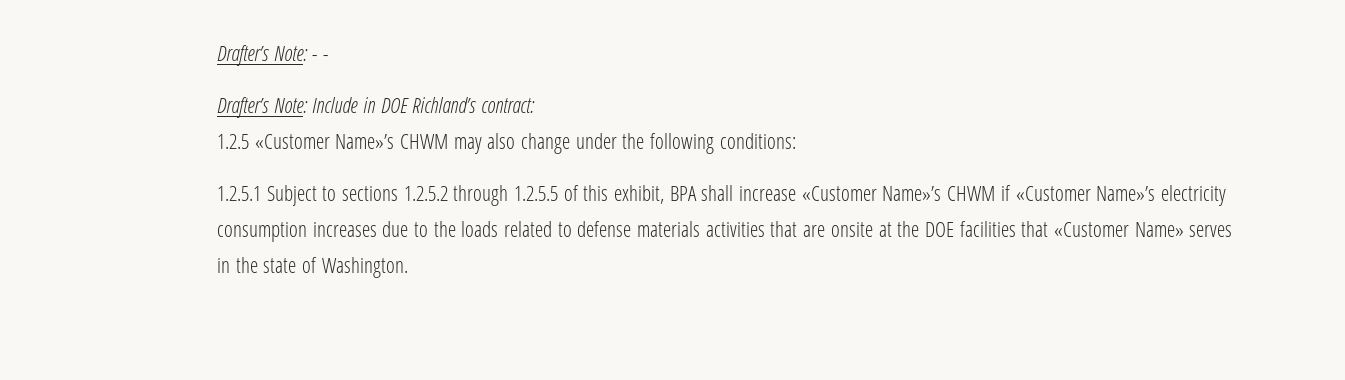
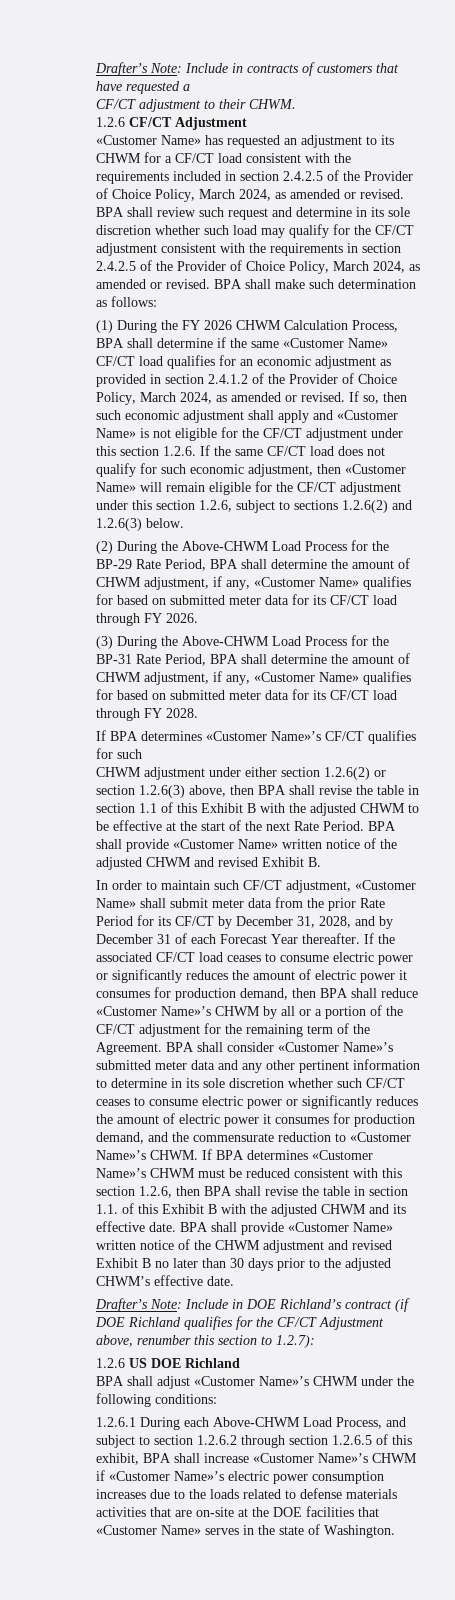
[217,45,329,66] Drafter’s Note: - - -> [95,62,400,76] [96,81,191,94] [96,99,297,112] [96,117,248,130] [96,135,395,148] [96,152,352,163] [96,170,414,184] [96,188,405,202] [96,207,411,220] [96,224,415,238] [96,243,402,256] [96,260,421,274] [96,279,417,289] [96,296,158,307] [96,320,399,333] [96,337,389,348] [96,355,392,369] [96,373,398,387] [96,391,408,405] [96,410,399,423] [96,427,404,441] [96,445,386,456] [96,463,407,477] [96,481,402,495] [96,500,413,513] [96,518,185,531] [96,540,390,554] [96,558,411,571] [96,576,412,590] [96,594,398,605] [96,613,199,626] [96,635,390,649] [96,653,411,666] [96,671,412,685] [96,689,398,700] [96,708,199,721] [96,730,417,744] [96,748,143,759] [96,767,387,780] [96,785,420,798] [96,802,420,816] [96,820,397,831] [96,838,398,852] [96,857,322,870] [96,880,417,893] [96,897,386,911] [96,915,394,929] [96,933,396,944] [96,952,414,965] [96,969,408,983] [96,987,419,1001] [96,1005,404,1019] [96,1023,371,1037] [96,1042,394,1055] [96,1059,421,1073] [96,1078,406,1088] [96,1095,419,1109] [96,1113,416,1127] [96,1132,412,1144] [96,1149,374,1160] [96,1168,403,1178] [96,1186,409,1198] [96,1203,407,1217] [96,1221,394,1235] [96,1239,393,1253] [96,1258,392,1271] [96,1275,235,1286] Drafter’s Note: Include in contracts of customers that have requested a // CF/CT adjustment to their CHWM. // 1.2.6 CF/CT Adjustment // «Customer Name» has requested an adjustment to its CHWM for a CF/CT load consistent with the requirements included in section 2.4.2.5 of the Provider of Choice Policy, March 2024, as amended or revised. BPA shall review such request and determine in its sole discretion whether such load may qualify for the CF/CT adjustment consistent with the requirements in section 2.4.2.5 of the Provider of Choice Policy, March 2024, as amended or revised. BPA shall make such determination as follows: // (1) During the FY 2026 CHWM Calculation Process, BPA shall determine if the same «Customer Name» CF/CT load qualifies for an economic adjustment as provided in section 2.4.1.2 of the Provider of Choice Policy, March 2024, as amended or revised. If so, then such economic adjustment shall apply and «Customer Name» is not eligible for the CF/CT adjustment under this section 1.2.6. If the same CF/CT load does not qualify for such economic adjustment, then «Customer Name» will remain eligible for the CF/CT adjustment under this section 1.2.6, subject to sections 1.2.6(2) and 1.2.6(3) below. // (2) During the Above-CHWM Load Process for the BP-29 Rate Period, BPA shall determine the amount of CHWM adjustment, if any, «Customer Name» qualifies for based on submitted meter data for its CF/CT load through FY 2026. // (3) During the Above-CHWM Load Process for the BP-31 Rate Period, BPA shall determine the amount of CHWM adjustment, if any, «Customer Name» qualifies for based on submitted meter data for its CF/CT load through FY 2028. // If BPA determines «Customer Name»’s CF/CT qualifies for such // CHWM adjustment under either section 1.2.6(2) or section 1.2.6(3) above, then BPA shall revise the table in section 1.1 of this Exhibit B with the adjusted CHWM to be effective at the start of the next Rate Period. BPA shall provide «Customer Name» written notice of the adjusted CHWM and revised Exhibit B. // In order to maintain such CF/CT adjustment, «Customer Name» shall submit meter data from the prior Rate Period for its CF/CT by December 31, 2028, and by December 31 of each Forecast Year thereafter. If the associated CF/CT load ceases to consume electric power or significantly reduces the amount of electric power it consumes for production demand, then BPA shall reduce «Customer Name»’s CHWM by all or a portion of the CF/CT adjustment for the remaining term of the Agreement. BPA shall consider «Customer Name»’s submitted meter data and any other pertinent information to determine in its sole discretion whether such CF/CT ceases to consume electric power or significantly reduces the amount of electric power it consumes for production demand, and the commensurate reduction to «Customer Name»’s CHWM. If BPA determines «Customer Name»’s CHWM must be reduced consistent with this section 1.2.6, then BPA shall revise the table in section 1.1. of this Exhibit B with the adjusted CHWM and its effective date. BPA shall provide «Customer Name» written notice of the CHWM adjustment and revised Exhibit B no later than 30 days prior to the adjusted CHWM’s effective date.
[481,98,536,113] [217,133,796,154] [217,185,559,206] contract: // 1.2.5 «Customer Name»’s CHWM may also change under the following conditions: // 1.2.5.1 Subject to sections 1.2.5.2 through 1.2.5.5 -> [345,1298,411,1312] [95,1316,385,1330] [96,1335,316,1348] [96,1358,241,1368] [96,1376,415,1389] [96,1393,218,1407] [96,1417,407,1430] [96,1435,373,1448] contract (if DOE Richland qualifies for the CF/CT Adjustment above, renumber this section to 1.2.7): // 1.2.6 US DOE Richland // BPA shall adjust «Customer Name»’s CHWM under the following conditions: // 1.2.6.1 During each Above-CHWM Load Process, and subject to section 1.2.6.2 through section 1.2.6.5
[1160,185,1226,206] electricity -> [228,1471,309,1484] electric power
[830,222,873,237] onsite -> [196,1507,235,1517] on-site

